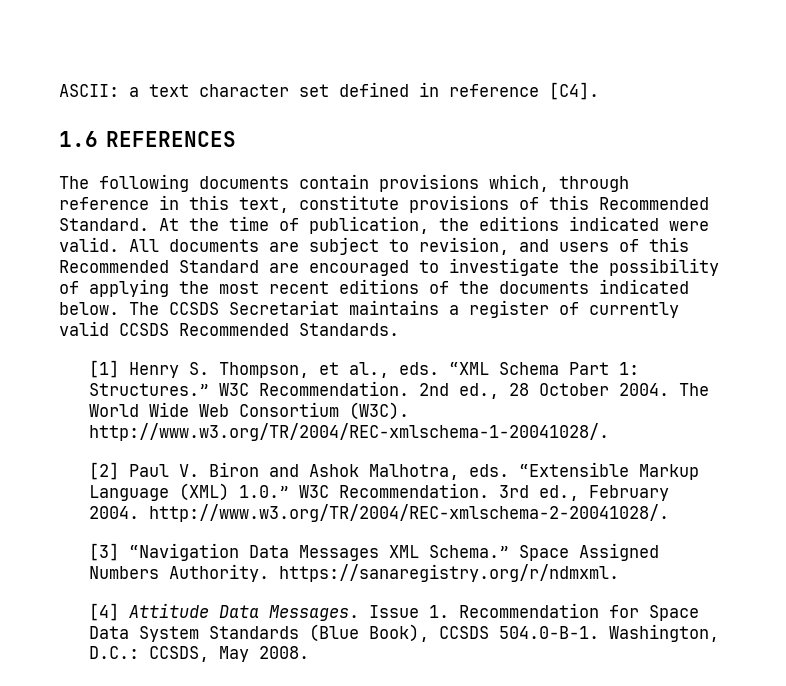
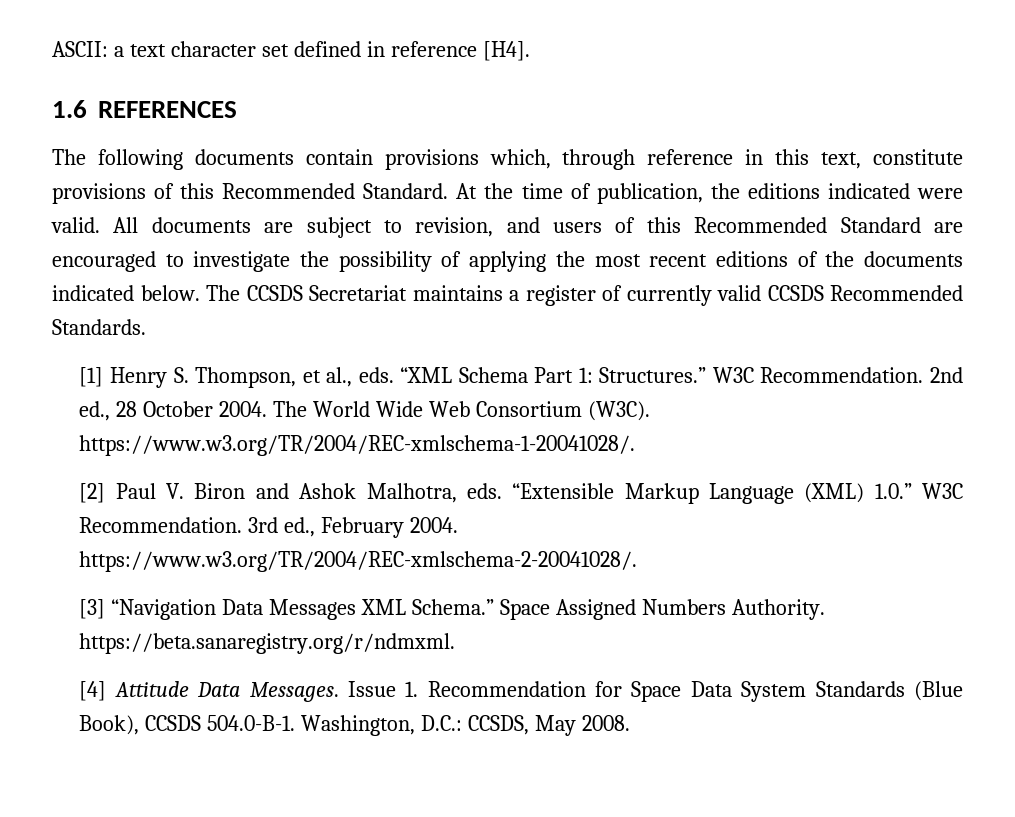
[549,82,599,100] [C4]. -> [482,41,530,61] [H4].
[89,423,610,441] http://www.w3.org/TR/2004/REC-xmlschema-1-20041028/. -> [79,435,636,456] https://www.w3.org/TR/2004/REC-xmlschema-1-20041028/.
[149,504,670,522] http://www.w3.org/TR/2004/REC-xmlschema-2-20041028/. -> [79,551,638,572] https://www.w3.org/TR/2004/REC-xmlschema-2-20041028/.
[279,564,620,582] https://sanaregistry.org/r/ndmxml. -> [79,633,456,654] https://beta.sanaregistry.org/r/ndmxml.

